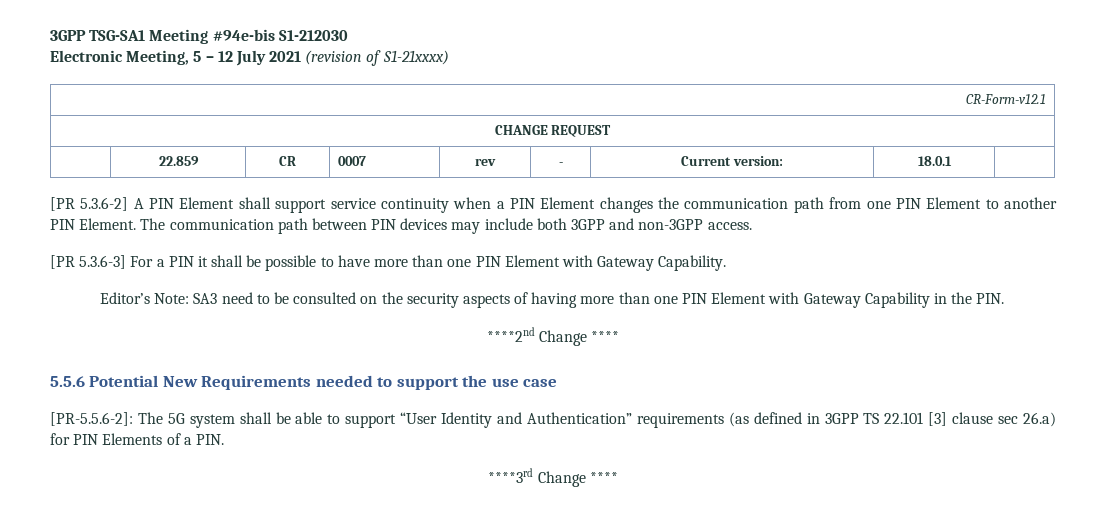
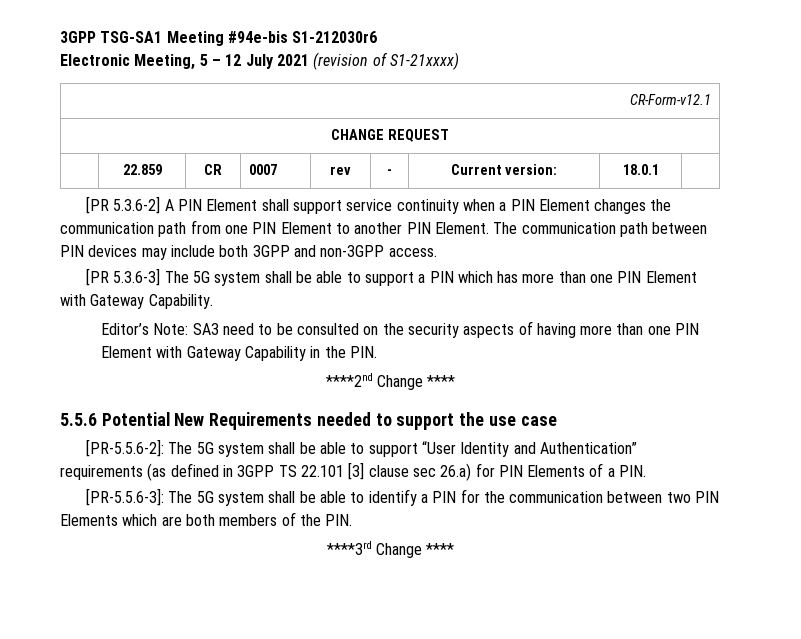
[278,30,348,41] S1-212030 -> [292,31,378,43] S1-212030r6
[130,255,370,271] For a PIN it shall be possible to have -> [164,271,519,286] The 5G system shall be able to support a PIN which has
(224, 439) none -> [85,488,720,506] [60,512,353,526] // [PR-5.5.6-3]: The 5G system shall be able to identify a PIN for the communication between two PIN Elements which are both members of the PIN.

